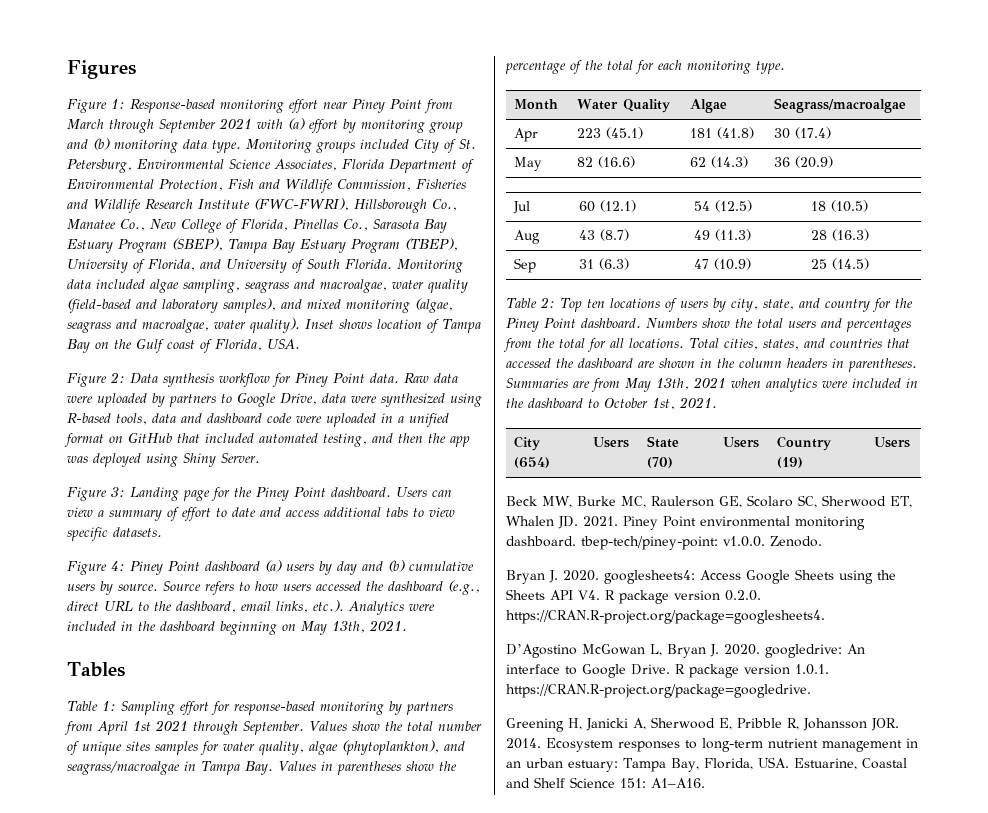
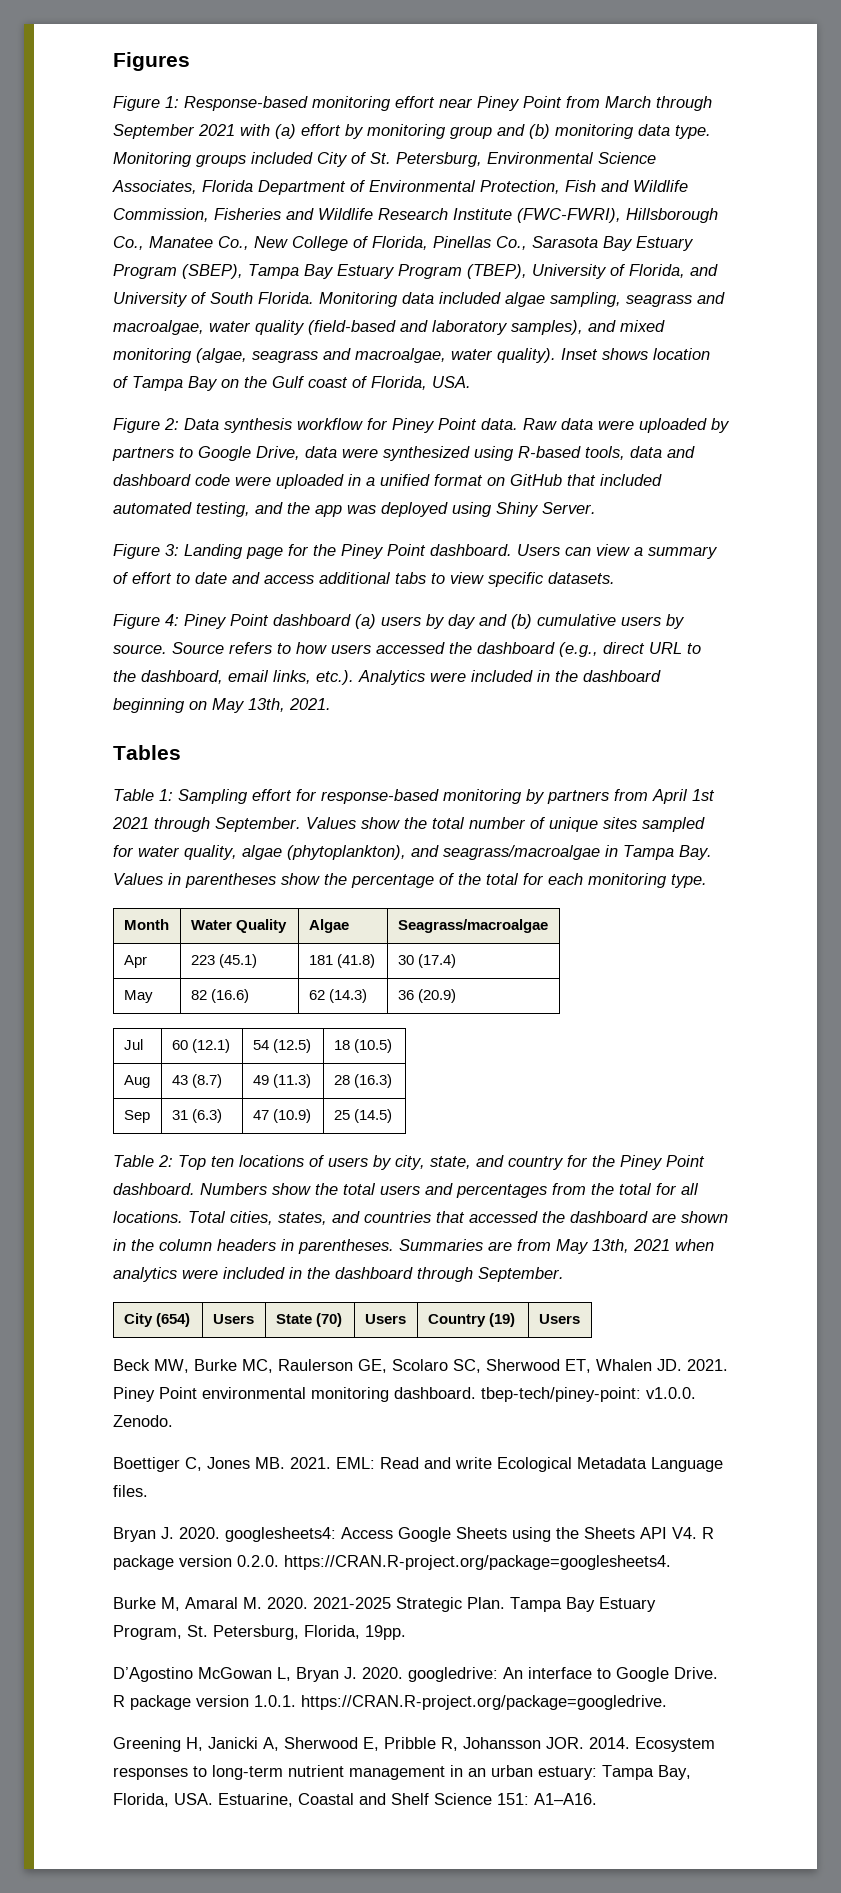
[398,433,423,443] then -> (283, 508) none
[155,741,198,755] samples -> [642,817,705,832] sampled
[588,397,717,410] to October 1st, 2021. -> [417,1267,564,1282] through September.
(822, 541) none -> [113,1457,723,1472] [113,1485,148,1497] // Boettiger C, Jones MB. 2021. EML: Read and write Ecological Metadata Language files.
(825, 617) none -> [113,1597,656,1612] [113,1625,406,1640] // Burke M, Amaral M. 2020. 2021-2025 Strategic Plan. Tampa Bay Estuary Program, St. Petersburg, Florida, 19pp.

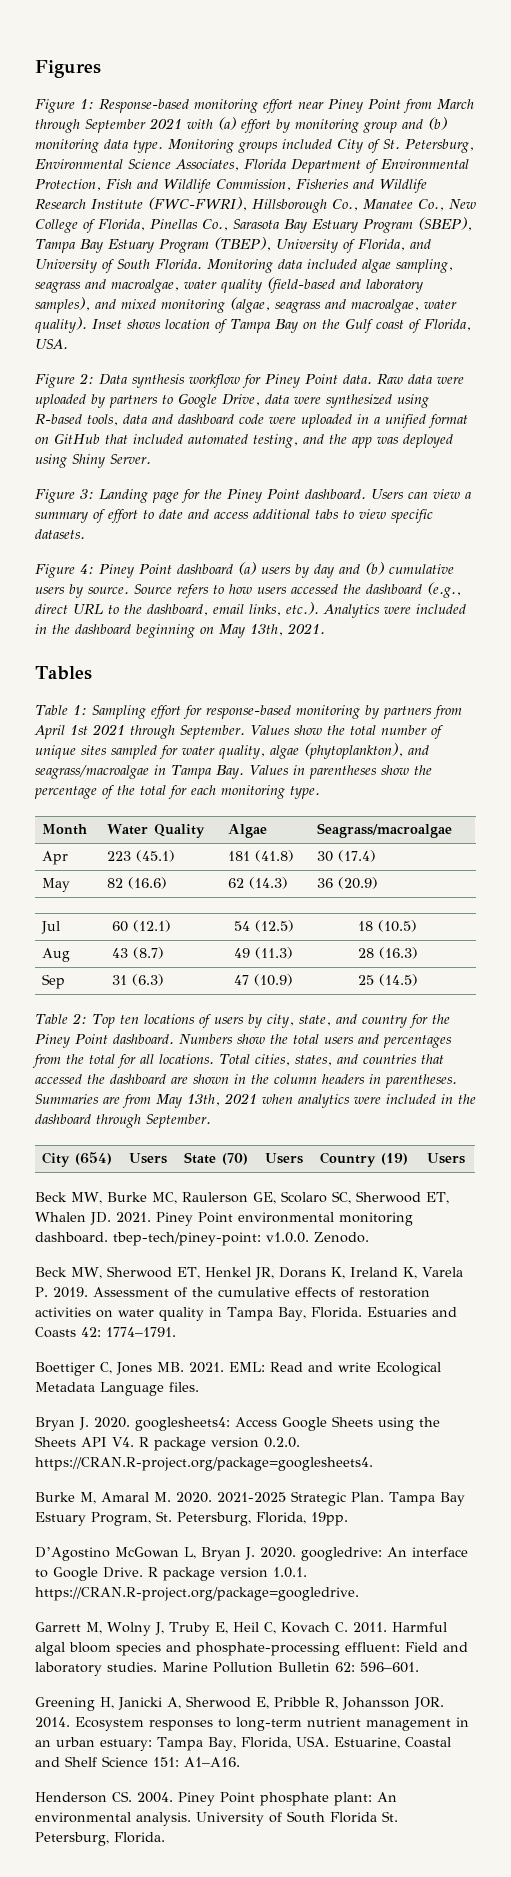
(173, 1421) none -> [35,1266,463,1280] [35,1287,430,1298] [35,1307,457,1321] [35,1327,176,1338] // Beck MW, Sherwood ET, Henkel JR, Dorans K, Ireland K, Varela P. 2019. Assessment of the cumulative effects of restoration activities on water quality in Tampa Bay, Florida. Estuaries and Coasts 42: 1774–1791.
(667, 1702) none -> [35,1622,447,1636] [35,1642,468,1656] [35,1662,419,1676] // Garrett M, Wolny J, Truby E, Heil C, Kovach C. 2011. Harmful algal bloom species and phosphate-processing effluent: Field and laboratory studies. Marine Pollution Bulletin 62: 596–601.
(597, 1799) none -> [35,1791,397,1806] [35,1811,398,1826] [35,1832,165,1846] // Henderson CS. 2004. Piney Point phosphate plant: An environmental analysis. University of South Florida St. Petersburg, Florida.

